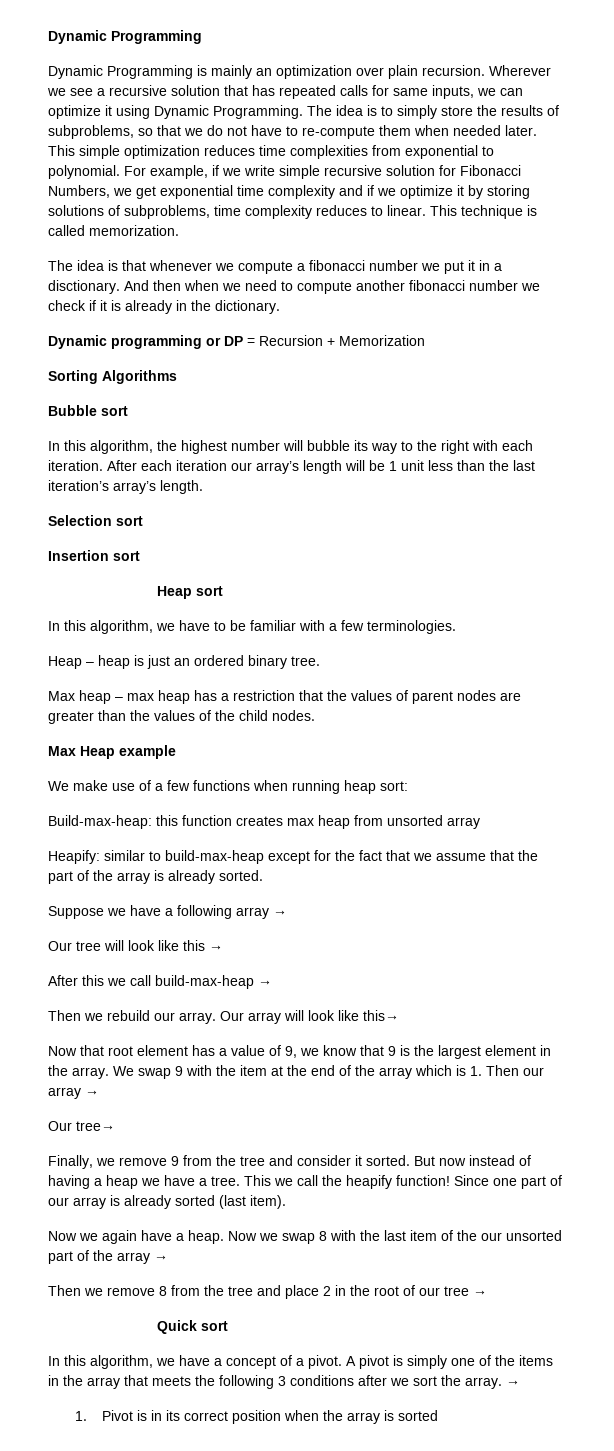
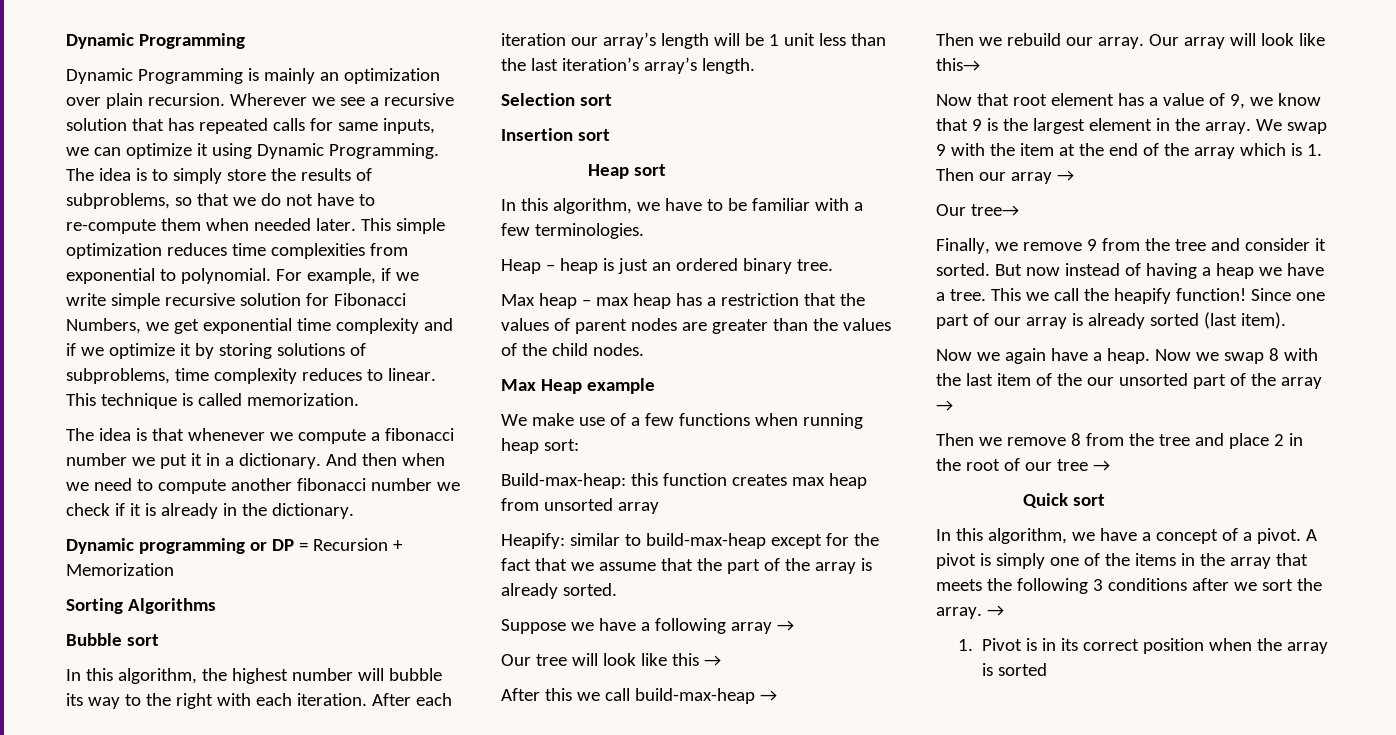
[48,280,120,294] disctionary. -> [238,453,321,469] dictionary.

